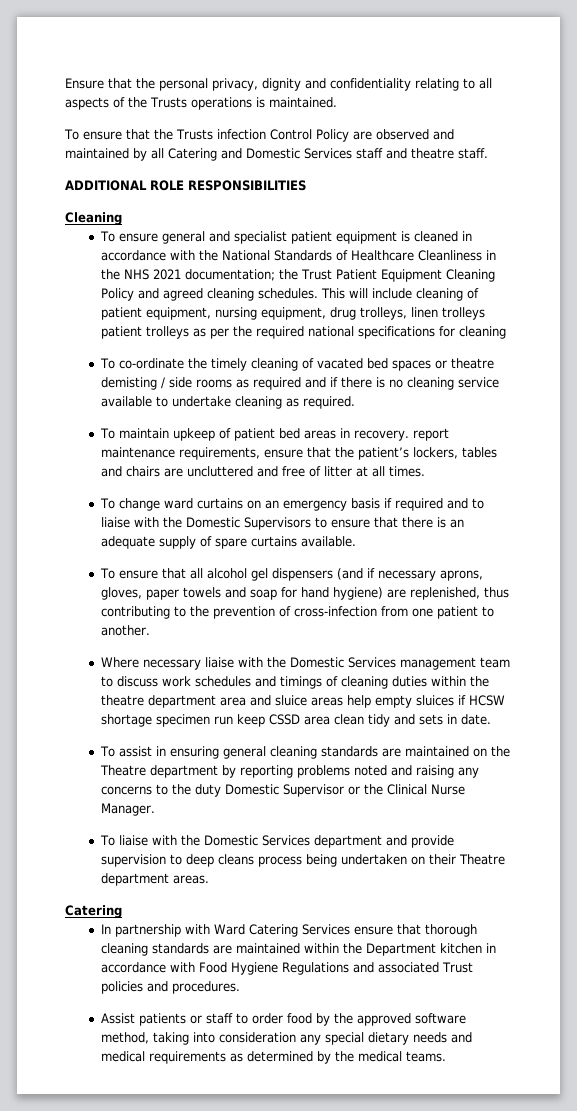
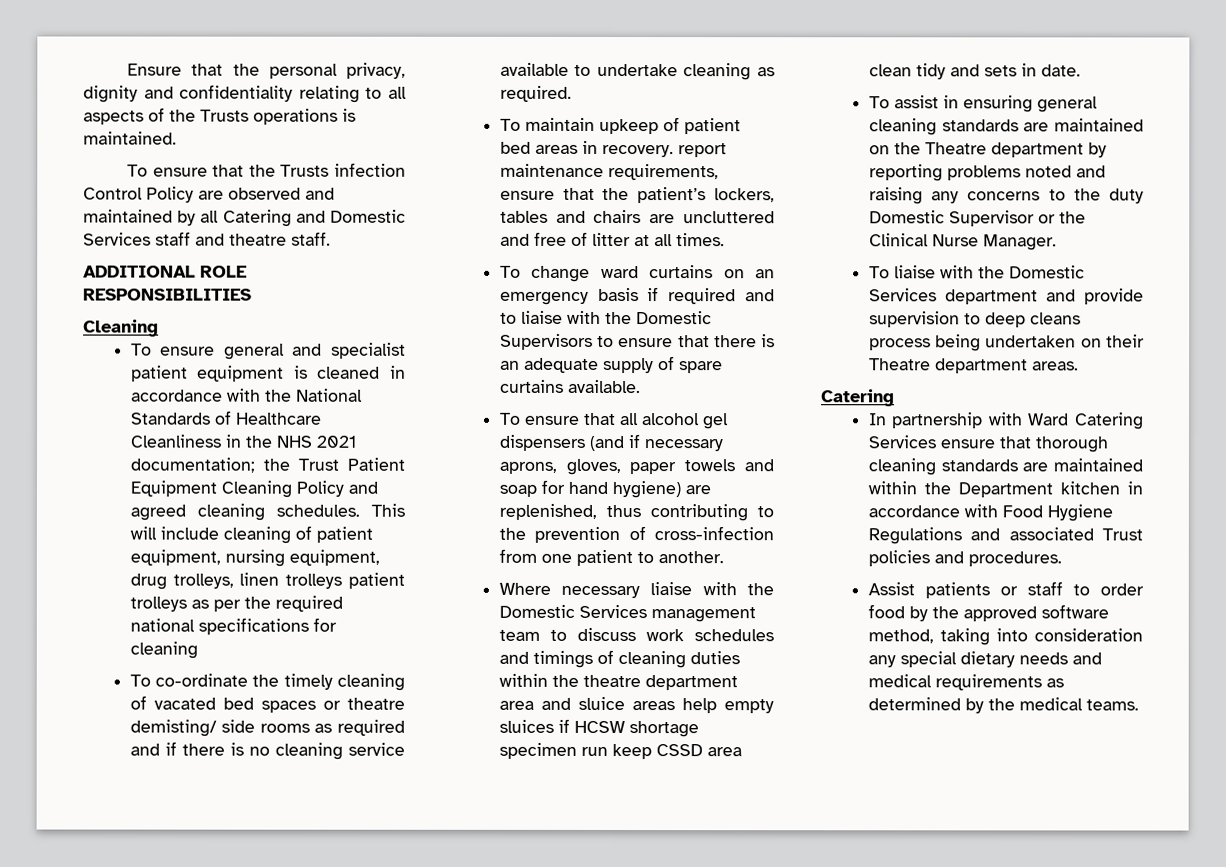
[100,377,165,390] demisting / -> [129,719,217,737] demisting/

